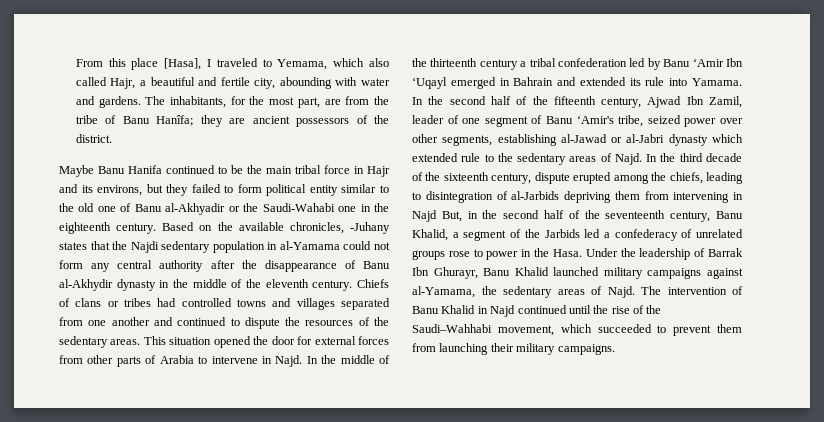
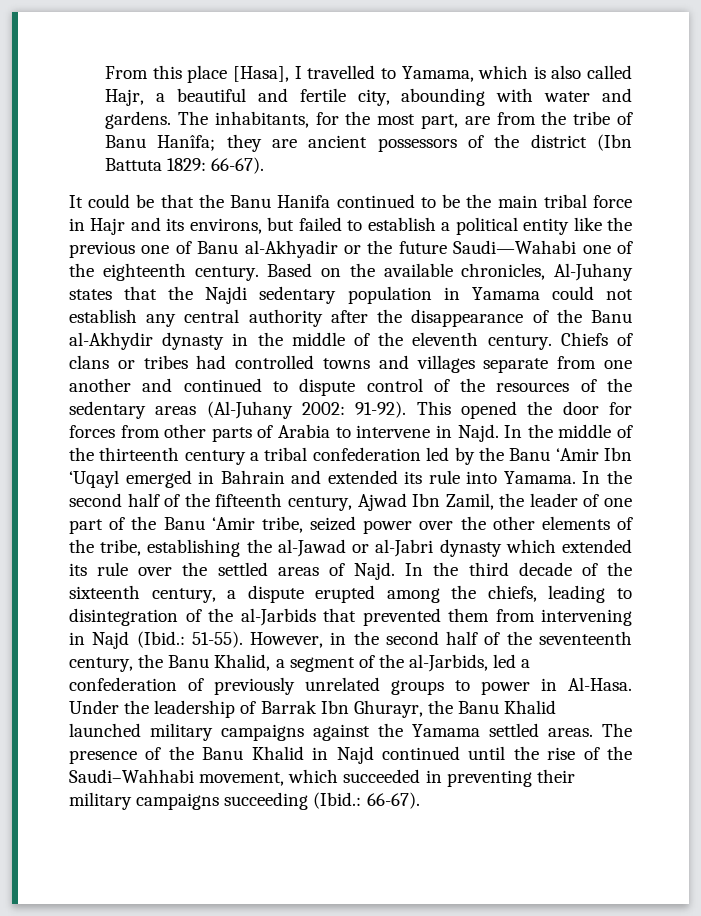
[216,58,365,70] traveled to Yemama, which -> [307,65,546,82] travelled to Yamama, which is
[75,134,112,143] [59,165,94,177] district. // Maybe -> [530,134,632,151] [105,157,265,174] [69,194,224,208] district (Ibn Battuta 1829: 66-67). // It could be that the
[166,184,189,196] they -> (295, 224) none
[237,184,389,196] [59,203,95,212] form political entity similar to the old -> [367,217,632,235] [69,241,135,258] establish a political entity like the previous
[262,203,371,212] Saudi-Wahabi one in -> [398,240,633,254] future Saudi—Wahabi one of
[350,222,390,234] -Juhany -> [554,263,633,281] Al-Juhany
[279,241,340,250] al-Yamama -> [471,287,540,300] Yamama
[59,260,83,269] form -> [69,309,137,323] establish
(356, 264) none -> [556,309,582,323] the
[341,298,390,310] separated -> [483,358,549,373] separate
(280, 323) none -> [366,378,450,392] control of
[110,336,212,345] areas. This situation -> [155,401,451,419] areas (Al-Juhany 2002: 91-92). This
[314,336,356,345] external -> (632, 408) none
(661, 64) none -> [478,447,504,461] the
(742, 102) none -> [499,493,525,507] the
[484,115,743,127] [412,134,557,146] segment of Banu ‘Amir's tribe, seized power over other segments, establishing -> [69,516,634,534] [69,539,272,557] part of the Banu ‘Amir tribe, seized power over the other elements of the tribe, establishing the
[461,153,567,165] rule to the sedentary -> [69,562,268,576] its rule over the settled
(532, 178) none -> [227,590,237,599] a
[511,191,611,203] al-Jarbids depriving -> [208,608,441,626] the al-Jarbids that prevented
[441,211,462,222] But, -> [136,631,324,648] (Ibid.: 51-55). However,
(711, 216) none -> [138,654,164,668] the
[544,229,580,238] Jarbids -> [409,654,489,672] al-Jarbids,
[614,229,693,241] confederacy of -> [69,677,295,695] confederation of previously
[448,251,470,257] rose -> (444, 687) none
[534,248,582,257] the Hasa. -> [568,677,632,691] Al-Hasa.
(478, 273) none -> [427,700,453,714] the
[412,286,743,298] al-Yamama, the sedentary areas of Najd. The intervention of -> [378,723,632,737] [69,746,194,764] the Yamama settled areas. The presence of the
[657,324,742,336] [412,343,615,355] to prevent them from launching their military campaigns. -> [425,769,575,787] [69,792,420,810] in preventing their military campaigns succeeding (Ibid.: 66-67).

